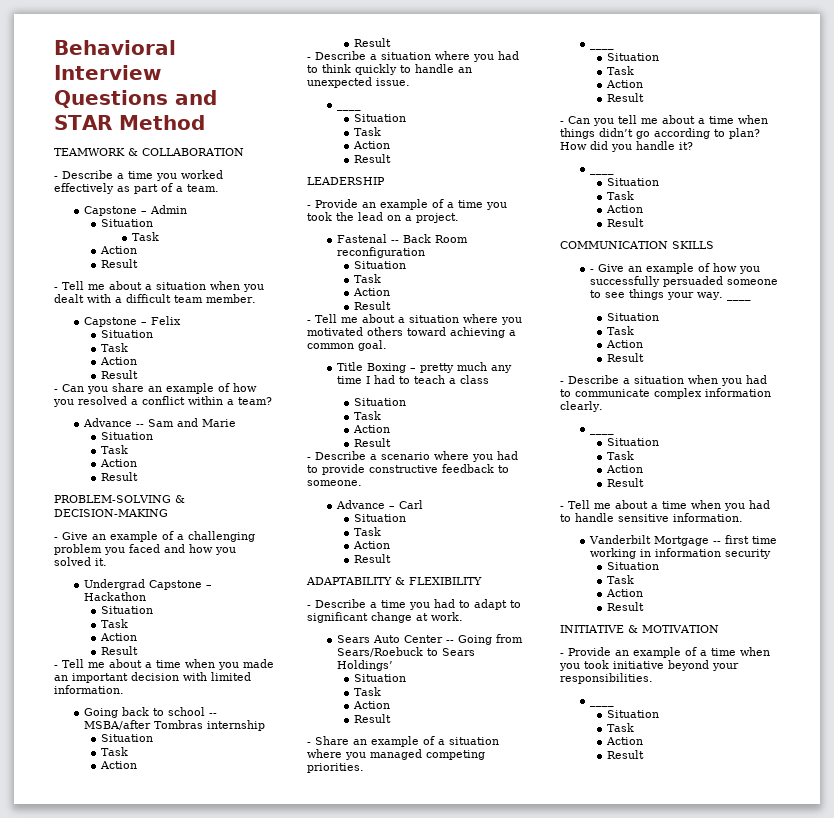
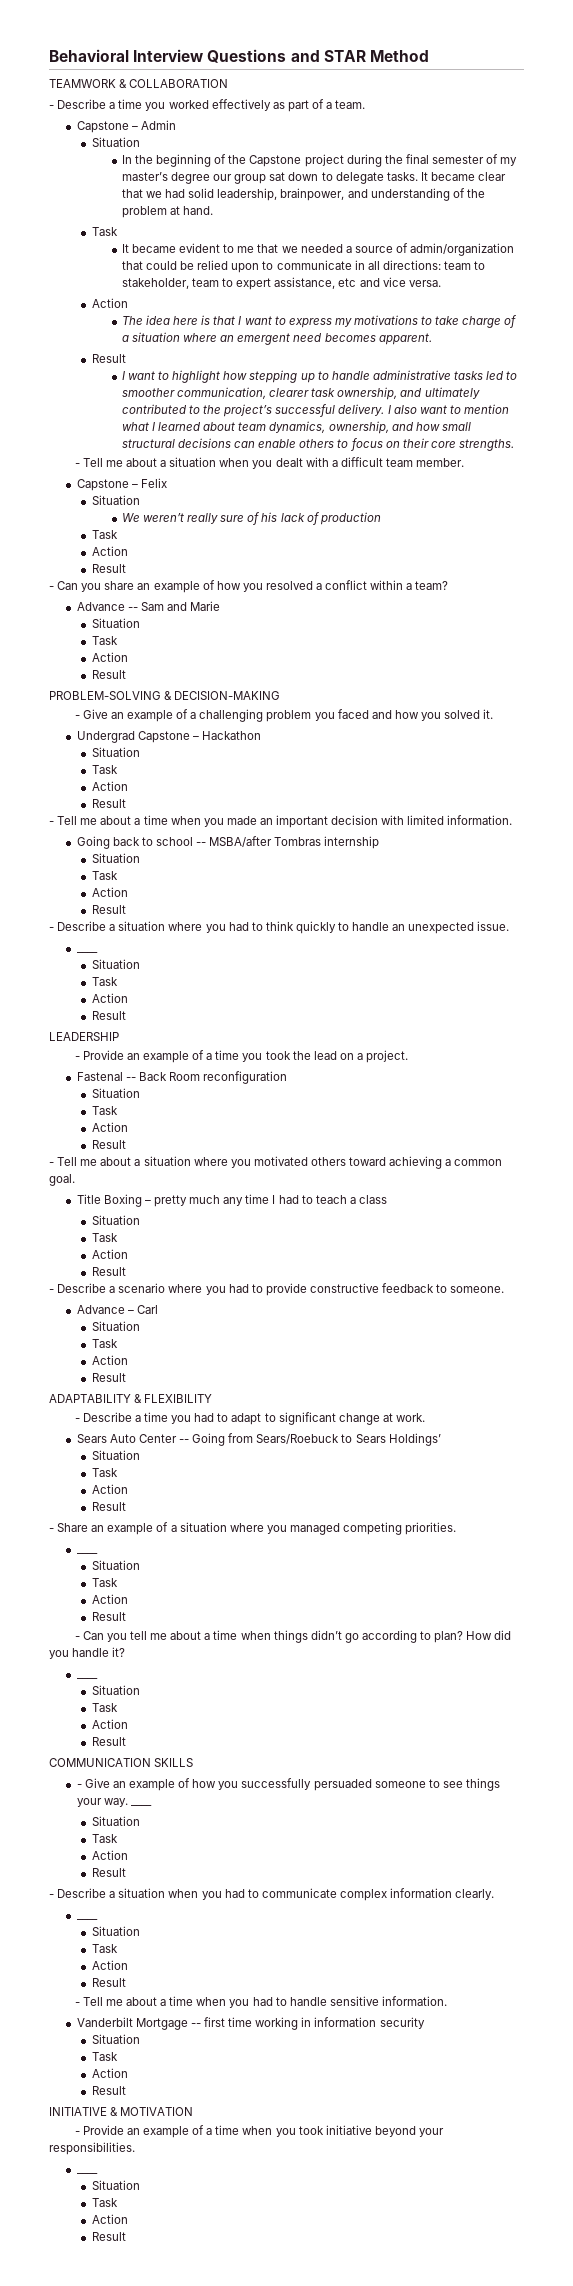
[132,232,160,241] [99,246,137,254] [100,259,138,268] Task // Action // Result -> [121,154,518,167] [121,172,507,184] [121,188,485,201] [121,206,214,218] [91,227,118,236] [121,243,515,256] [121,260,486,273] [121,277,441,290] [91,298,128,308] [121,315,518,328] [121,332,432,345] [91,354,126,363] [121,370,518,383] [121,387,480,400] [121,404,509,417] [121,421,471,434] [121,438,514,451] In the beginning of the Capstone project during the final semester of my master’s degree our group sat down to delegate tasks. It became clear that we had solid leadership, brainpower, and understanding of the problem at hand. // Task // It became evident to me that we needed a source of admin/organization that could be relied upon to communicate in all directions: team to stakeholder, team to expert assistance, etc and vice versa. // Action // The idea here is that I want to express my motivations to take charge of a situation where an emergent need becomes apparent. // Result // I want to highlight how stepping up to handle administrative tasks led to smoother communication, clearer task ownership, and ultimately contributed to the project’s successful delivery. I also want to mention what I learned about team dynamics, ownership, and how small structural decisions can enable others to focus on their core strengths.
(153, 334) none -> [121,512,381,525] // We weren’t really sure of his lack of production

